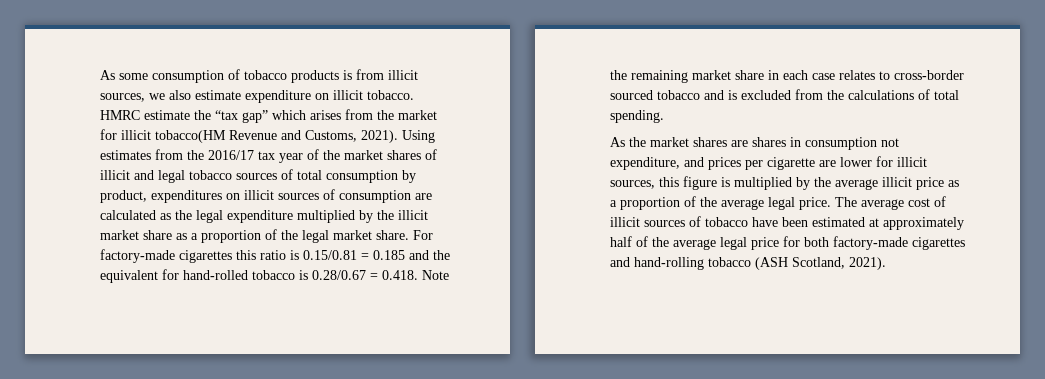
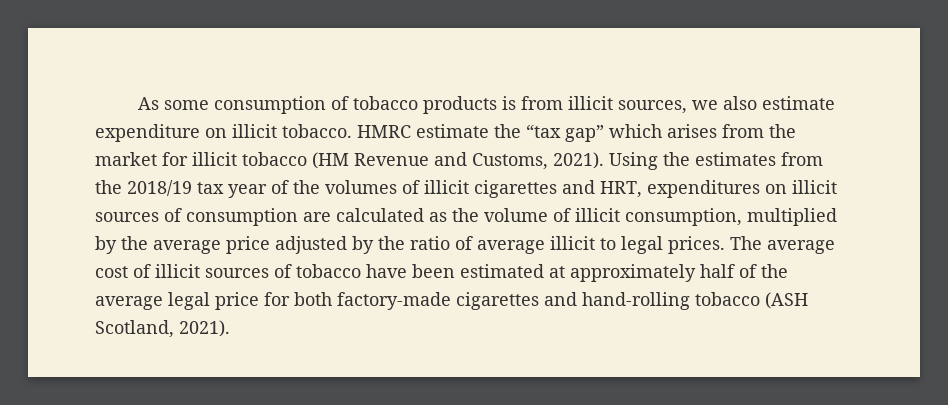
[155,130,226,143] tobacco(HM -> [242,152,349,169] tobacco (HM
(435, 136) none -> [663,152,690,166] the
[208,150,254,160] 2016/17 -> [127,180,192,196] 2018/19
[344,149,437,160] [100,169,416,183] [100,190,147,203] market shares of illicit and legal tobacco sources of total consumption by product, -> [325,180,642,198] volumes of illicit cigarettes and HRT,
[196,210,428,223] [100,229,433,243] [100,249,450,263] [100,269,449,283] [610,70,964,83] [610,89,959,100] [610,110,664,123] [610,137,899,150] [610,156,927,170] [610,176,959,190] [610,196,831,210] legal expenditure multiplied by the illicit market share as a proportion of the legal market share. For factory-made cigarettes this ratio is 0.15/0.81 = 0.185 and the equivalent for hand-rolled tobacco is 0.28/0.67 = 0.418. Note the remaining market share in each case relates to cross-border sourced tobacco and is excluded from the calculations of total spending. // As the market shares are shares in consumption not expenditure, and prices per cigarette are lower for illicit sources, this figure is multiplied by the average illicit price as a proportion of the average legal price. -> [484,208,837,226] [95,236,725,254] volume of illicit consumption, multiplied by the average price adjusted by the ratio of average illicit to legal prices.

